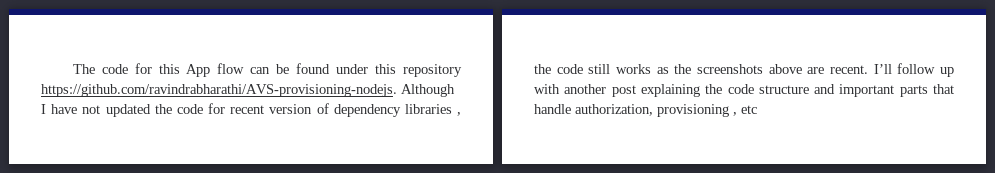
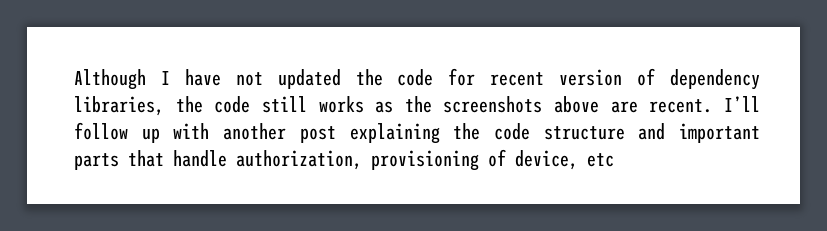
[72,63,462,77] [41,84,397,97] The code for this App flow can be found under this repository https://github.com/ravindrabharathi/AVS-provisioning-nodejs. -> (74, 79) none
[404,104,462,116] libraries , -> [74,96,164,116] libraries,
[733,112,737,116] , -> [488,149,578,170] of device,

